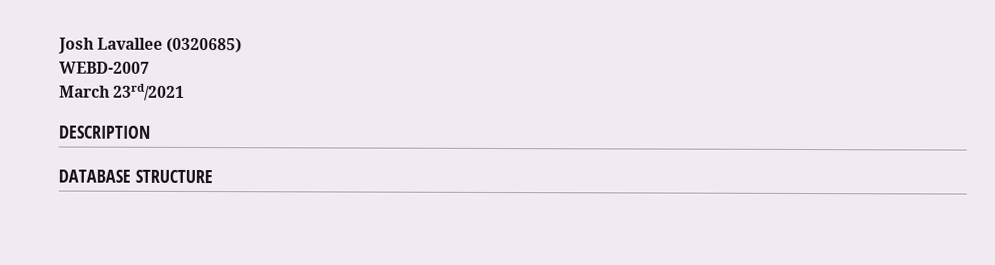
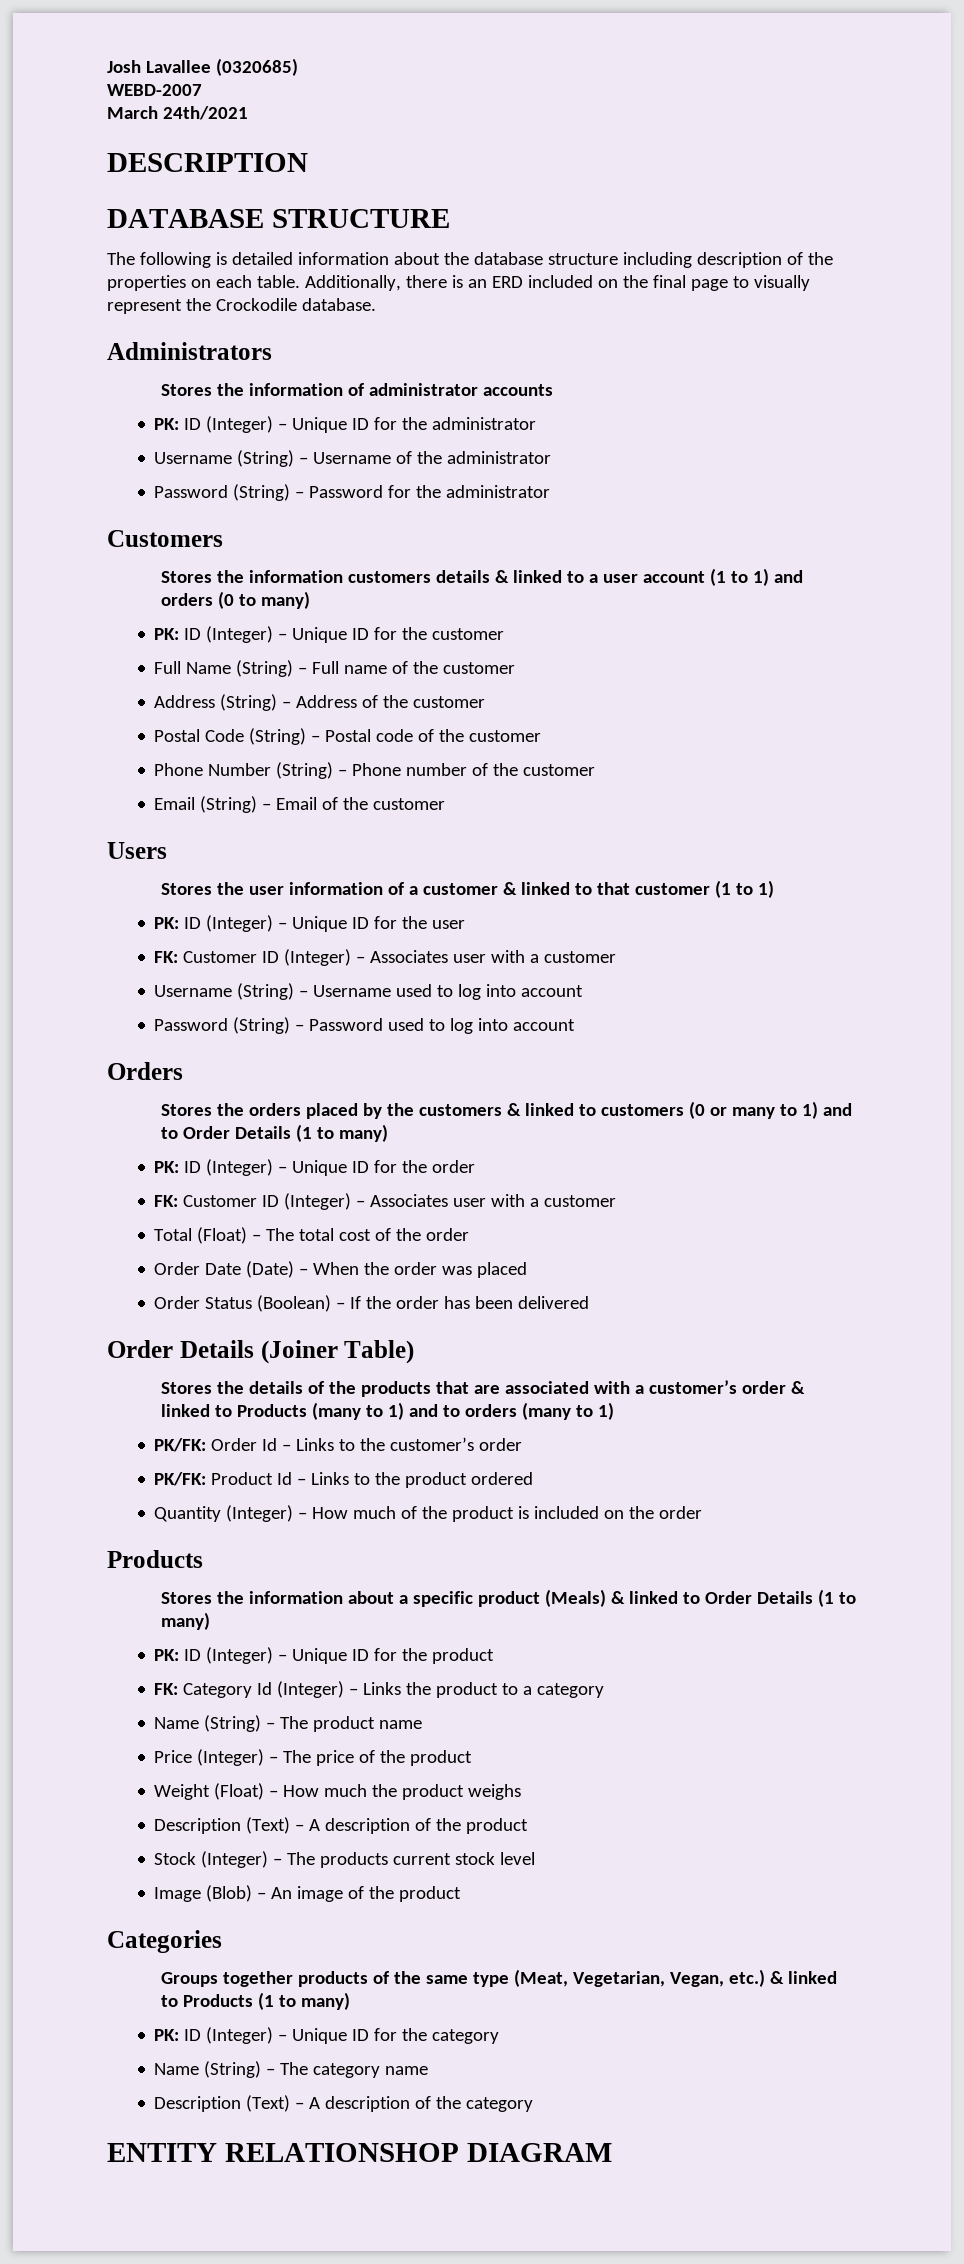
[113,83,186,101] 23rd/2021 -> [162,106,248,120] 24th/2021
(213, 176) none -> [107,252,833,268] [107,275,810,291] [107,298,376,314] [107,342,272,360] [161,383,554,396] [154,416,537,433] [154,450,552,467] [154,484,551,501] [107,530,223,547] [161,568,804,586] [161,591,311,609] [154,626,505,643] [154,660,516,677] [154,694,486,711] [154,728,542,745] [154,762,596,779] [154,796,446,813] [107,842,167,859] [161,880,775,898] [154,915,466,932] [154,949,617,966] [154,983,584,1000] [154,1017,576,1034] [107,1062,183,1080] [161,1101,853,1119] [161,1124,389,1142] [154,1159,476,1176] [154,1193,617,1210] [154,1227,470,1244] [154,1261,528,1278] [154,1295,590,1312] [107,1340,415,1364] [161,1380,806,1397] [161,1402,615,1420] [154,1437,523,1452] [154,1472,534,1488] [154,1505,703,1522] [107,1550,203,1568] [161,1589,857,1607] [161,1612,211,1630] [154,1647,495,1664] [154,1681,605,1698] [154,1715,423,1732] [154,1749,473,1766] [154,1783,522,1800] [154,1817,529,1834] [154,1851,536,1868] [154,1885,462,1902] [107,1930,222,1953] [161,1969,838,1987] [161,1992,351,2010] [154,2027,500,2044] [154,2061,429,2078] [154,2095,534,2112] [107,2143,612,2162] // The following is detailed information about the database structure including description of the properties on each table. Additionally, there is an ERD included on the final page to visually represent the Crockodile database. // Administrators // Stores the information of administrator accounts // PK: ID (Integer) – Unique ID for the administrator // Username (String) – Username of the administrator // Password (String) – Password for the administrator // Customers // Stores the information customers details & linked to a user account (1 to 1) and orders (0 to many) // PK: ID (Integer) – Unique ID for the customer // Full Name (String) – Full name of the customer // Address (String) – Address of the customer // Postal Code (String) – Postal code of the customer // Phone Number (String) – Phone number of the customer // Email (String) – Email of the customer // Users // Stores the user information of a customer & linked to that customer (1 to 1) // PK: ID (Integer) – Unique ID for the user // FK: Customer ID (Integer) – Associates user with a customer // Username (String) – Username used to log into account // Password (String) – Password used to log into account // Orders // Stores the orders placed by the customers & linked to customers (0 or many to 1) and to Order Details (1 to many) // PK: ID (Integer) – Unique ID for the order // FK: Customer ID (Integer) – Associates user with a customer // Total (Float) – The total cost of the order // Order Date (Date) – When the order was placed // Order Status (Boolean) – If the order has been delivered // Order Details (Joiner Table) // Stores the details of the products that are associated with a customer’s order & linked to Products (many to 1) and to orders (many to 1) // PK/FK: Order Id – Links to the customer’s order // PK/FK: Product Id – Links to the product ordered // Quantity (Integer) – How much of the product is included on the order // Products // Stores the information about a specific product (Meals) & linked to Order Details (1 to many) // PK: ID (Integer) – Unique ID for the product // FK: Category Id (Integer) – Links the product to a category // Name (String) – The product name // Price (Integer) – The price of the product // Weight (Float) – How much the product weighs // Description (Text) – A description of the product // Stock (Integer) – The products current stock level // Image (Blob) – An image of the product // Categories // Groups together products of the same type (Meat, Vegetarian, Vegan, etc.) & linked to Products (1 to many) // PK: ID (Integer) – Unique ID for the category // Name (String) – The category name // Description (Text) – A description of the category // ENTITY RELATIONSHOP DIAGRAM

